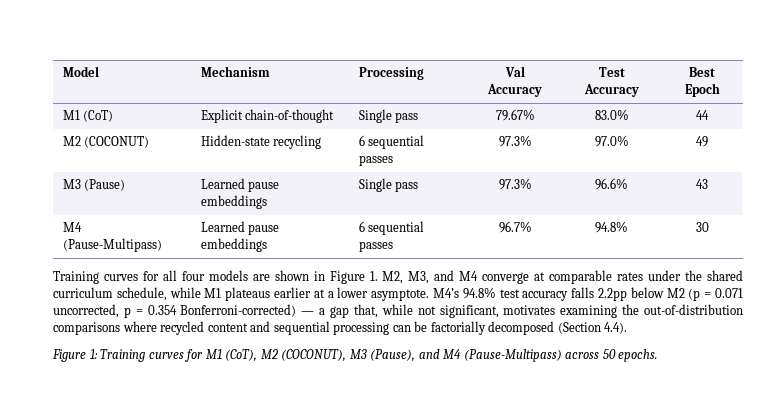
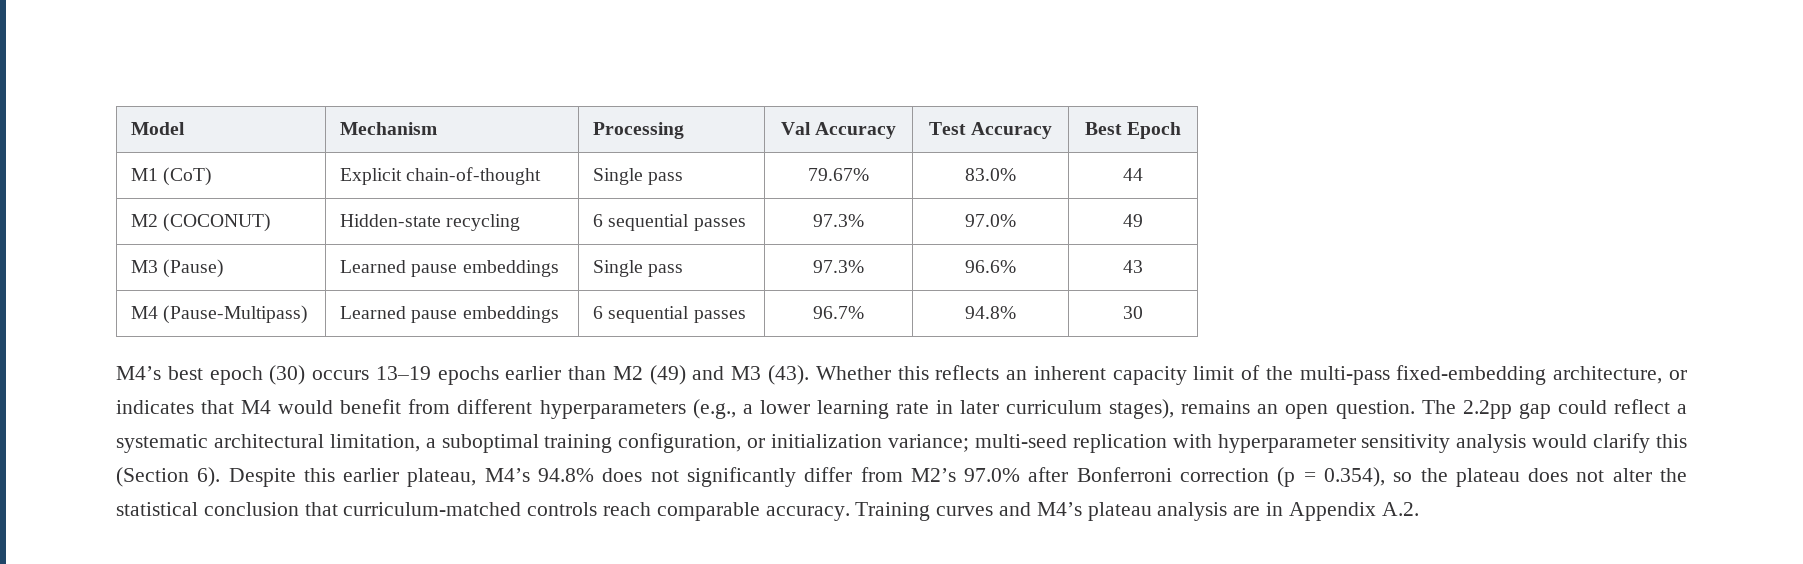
[53,270,744,284] [53,287,743,301] [53,304,744,318] [53,321,628,335] [52,349,658,362] Training curves for all four models are shown in Figure 1. M2, M3, and M4 converge at comparable rates under the shared curriculum schedule, while M1 plateaus earlier at a lower asymptote. M4’s 94.8% test accuracy falls 2.2pp below M2 (p = 0.071 uncorrected, p = 0.354 Bonferroni-corrected) — a gap that, while not significant, motivates examining the out-of-distribution comparisons where recycled content and sequential processing can be factorially decomposed (Section 4.4). // Figure 1: Training curves for M1 (CoT), M2 (COCONUT), M3 (Pause), and M4 (Pause-Multipass) across 50 epochs. -> [116,365,1687,385] [116,399,1688,419] [116,433,1688,453] [116,467,1688,487] [116,502,1419,521] M4’s best epoch (30) occurs 13–19 epochs earlier than M2 (49) and M3 (43). Whether this reflects an inherent capacity limit of the multi-pass fixed-embedding architecture, or indicates that M4 would benefit from different hyperparameters (e.g., a lower learning rate in later curriculum stages), remains an open question. The 2.2pp gap could reflect a systematic architectural limitation, a suboptimal training configuration, or initialization variance; multi-seed replication with hyperparameter sensitivity analysis would clarify this (Section 6). Despite this earlier plateau, M4’s 94.8% does not significantly differ from M2’s 97.0% after Bonferroni correction (p = 0.354), so the plateau does not alter the statistical conclusion that curriculum-matched controls reach comparable accuracy. Training curves and M4’s plateau analysis are in Appendix A.2.

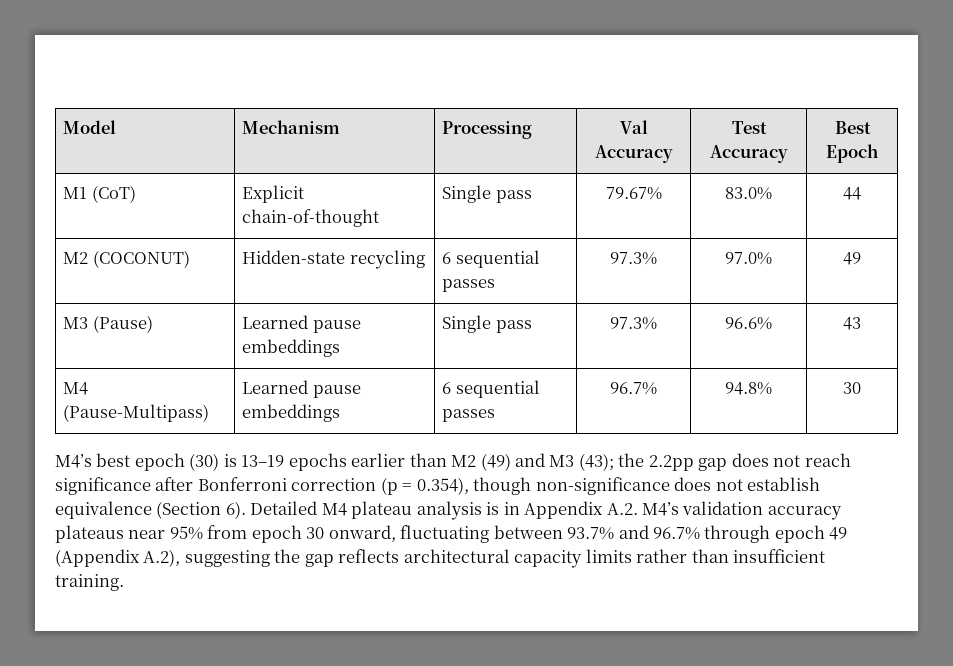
[312,370,370,380] occurs -> [223,454,237,467] is
[767,365,1687,385] [116,399,1688,419] [116,433,1688,453] [116,467,1021,487] (43). Whether this reflects an inherent capacity limit of the multi-pass fixed-embedding architecture, or indicates that M4 would benefit from different hyperparameters (e.g., a lower learning rate in later curriculum stages), remains an open question. The 2.2pp gap could reflect a systematic architectural limitation, a suboptimal training configuration, or initialization variance; multi-seed replication with hyperparameter sensitivity analysis would clarify this (Section 6). Despite this earlier plateau, M4’s 94.8% does not significantly differ from M2’s 97.0% -> [578,453,851,471] [55,477,151,495] (43); the 2.2pp gap does not reach significance
[1393,468,1688,487] [116,502,1082,521] so the plateau does not alter the statistical conclusion that curriculum-matched controls reach comparable accuracy. Training curves and M4’s -> [473,477,821,495] [55,501,347,519] though non-significance does not establish equivalence (Section 6). Detailed M4
[1233,506,1261,516] are -> [486,502,500,515] is
(1419, 509) none -> [642,501,842,520] [55,525,848,543] [55,549,826,568] [55,574,124,591] M4’s validation accuracy plateaus near 95% from epoch 30 onward, fluctuating between 93.7% and 96.7% through epoch 49 (Appendix A.2), suggesting the gap reflects architectural capacity limits rather than insufficient training.

